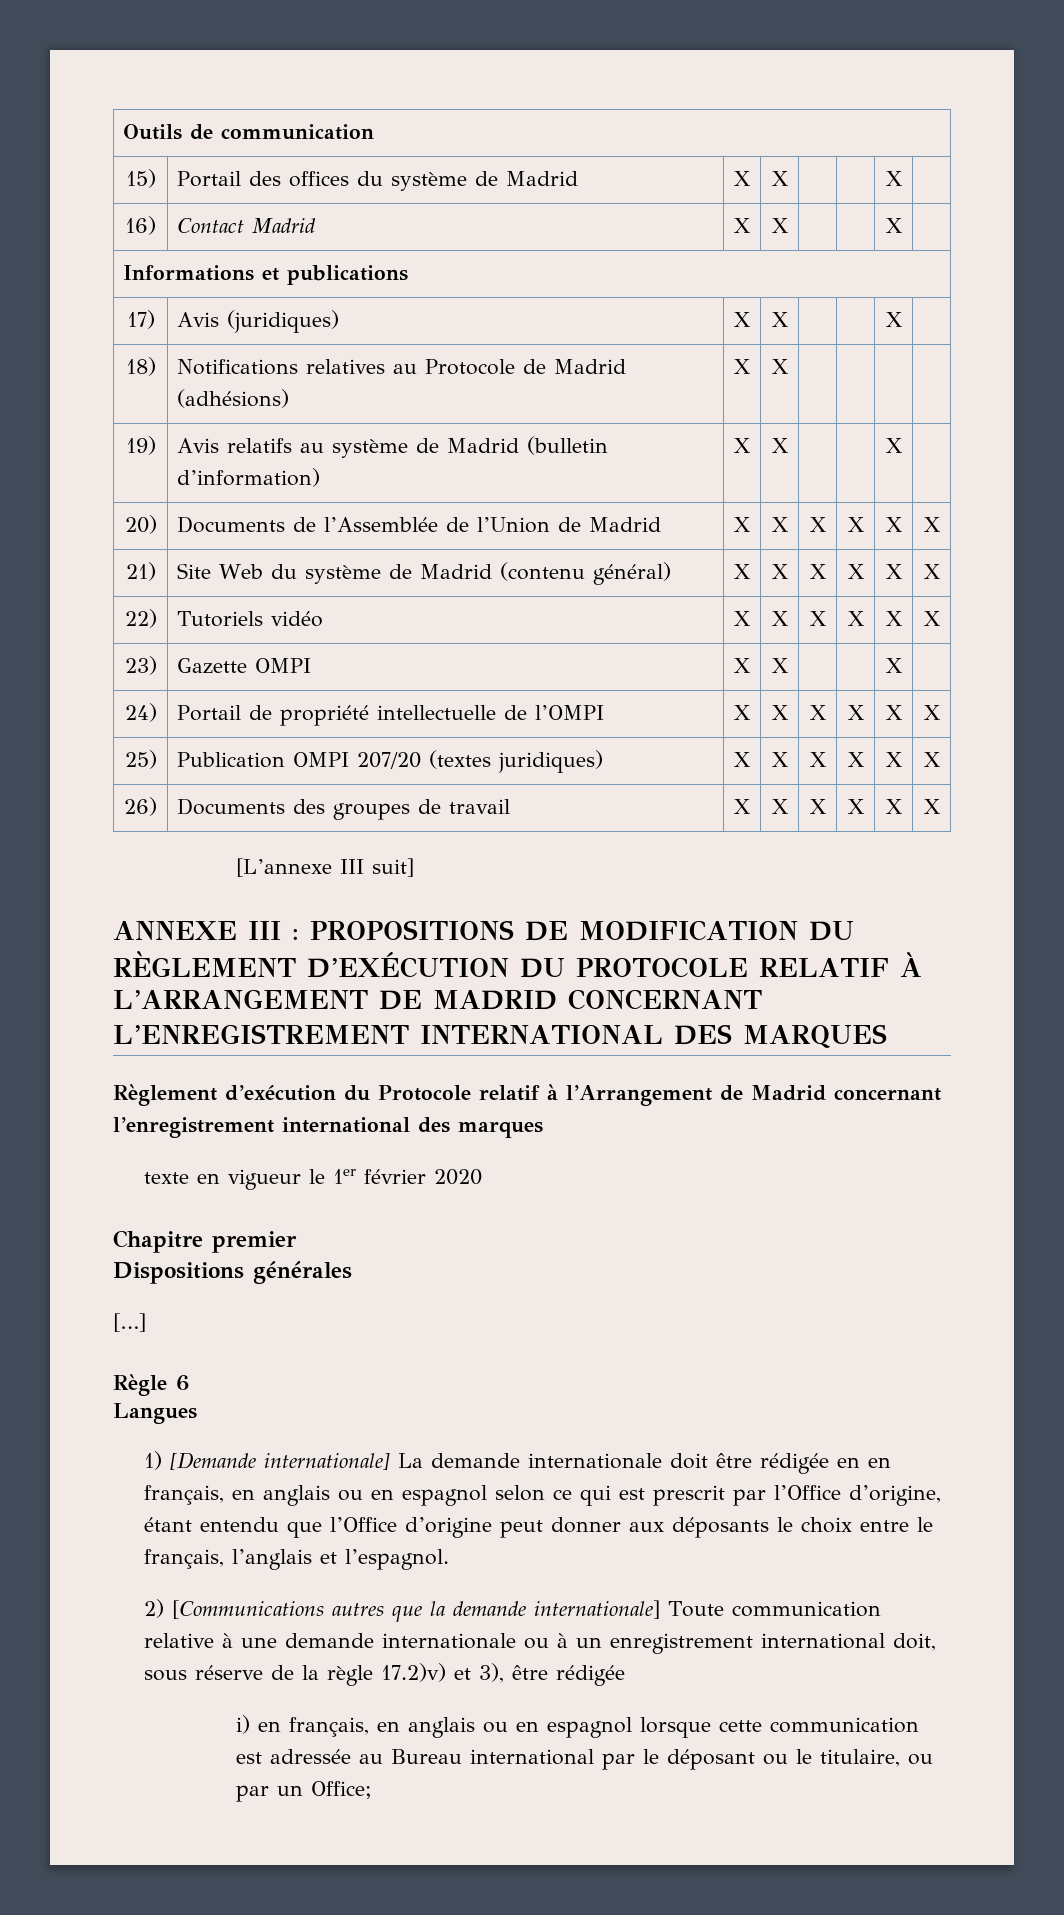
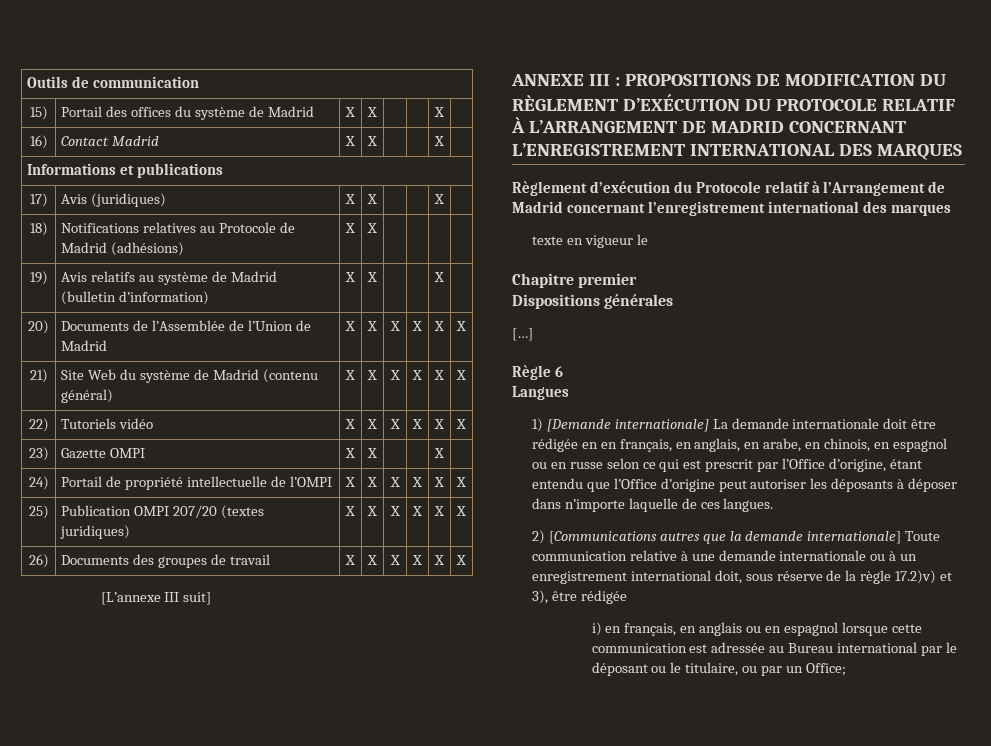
[332,1169,482,1185] 1er février 2020 -> (648, 239) none
[262,1485,487,1506] anglais ou en espagnol -> [694,438,947,452] [531,462,603,469] anglais, en arabe, en chinois, en espagnol ou en russe
[550,1517,933,1538] [143,1549,449,1570] donner aux déposants le choix entre le français, l’anglais et l’espagnol. -> [750,478,958,492] [531,498,774,512] autoriser les déposants à déposer dans n’importe laquelle de ces langues.

